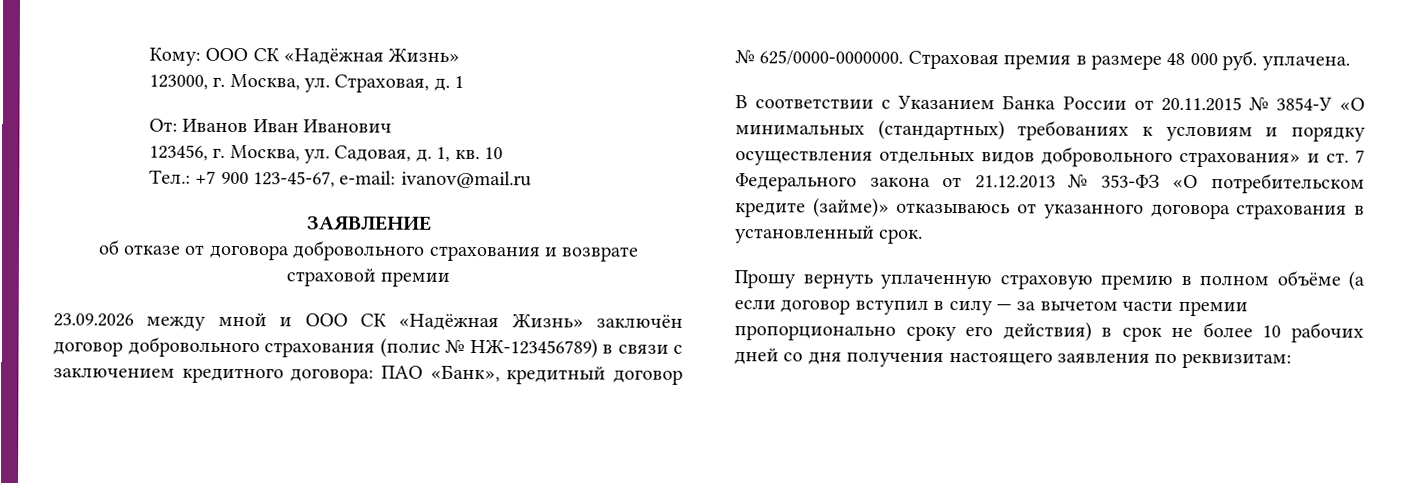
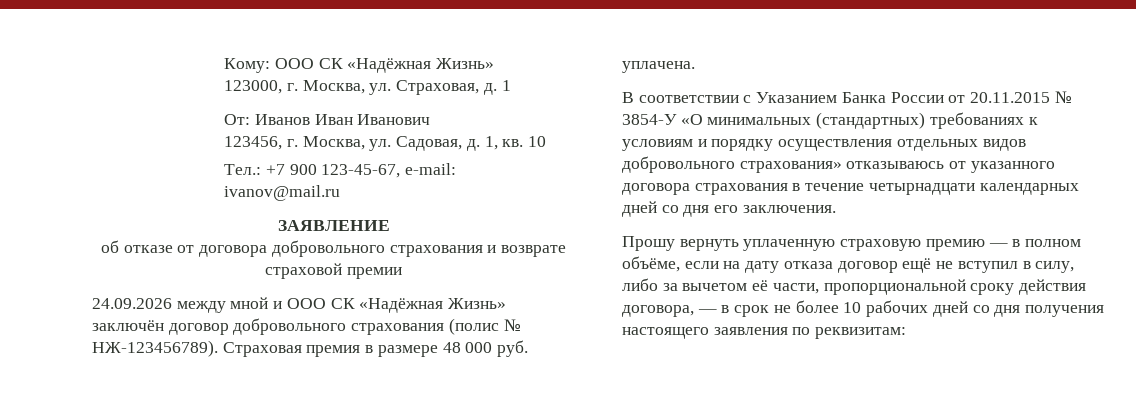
[53,313,134,327] 23.09.2026 -> [92,298,172,309] 24.09.2026
[469,337,683,359] [53,364,684,385] [735,50,904,66] НЖ-123456789) в связи с заключением кредитного договора: ПАО «Банк», кредитный договор № 625/0000-0000000. -> [92,340,218,357] НЖ-123456789).
[1307,149,1365,163] [735,173,1365,194] [735,197,890,218] и ст. 7 Федерального закона от 21.12.2013 № 353-ФЗ «О потребительском кредите (займе)» -> (842, 167) none
[735,225,924,244] установленный срок. -> [805,183,1079,195] [622,201,836,217] течение четырнадцати календарных дней со дня его заключения.
(1173, 282) none -> [988,243,1008,247] —
[1276,270,1365,291] [734,299,1248,317] [734,321,1092,342] объёме (а если договор вступил в силу — за вычетом части премии пропорционально сроку его действия) -> [622,256,1075,273] [622,278,1087,295] [622,305,717,317] объёме, если на дату отказа договор ещё не вступил в силу, либо за вычетом её части, пропорциональной сроку действия договора, —

